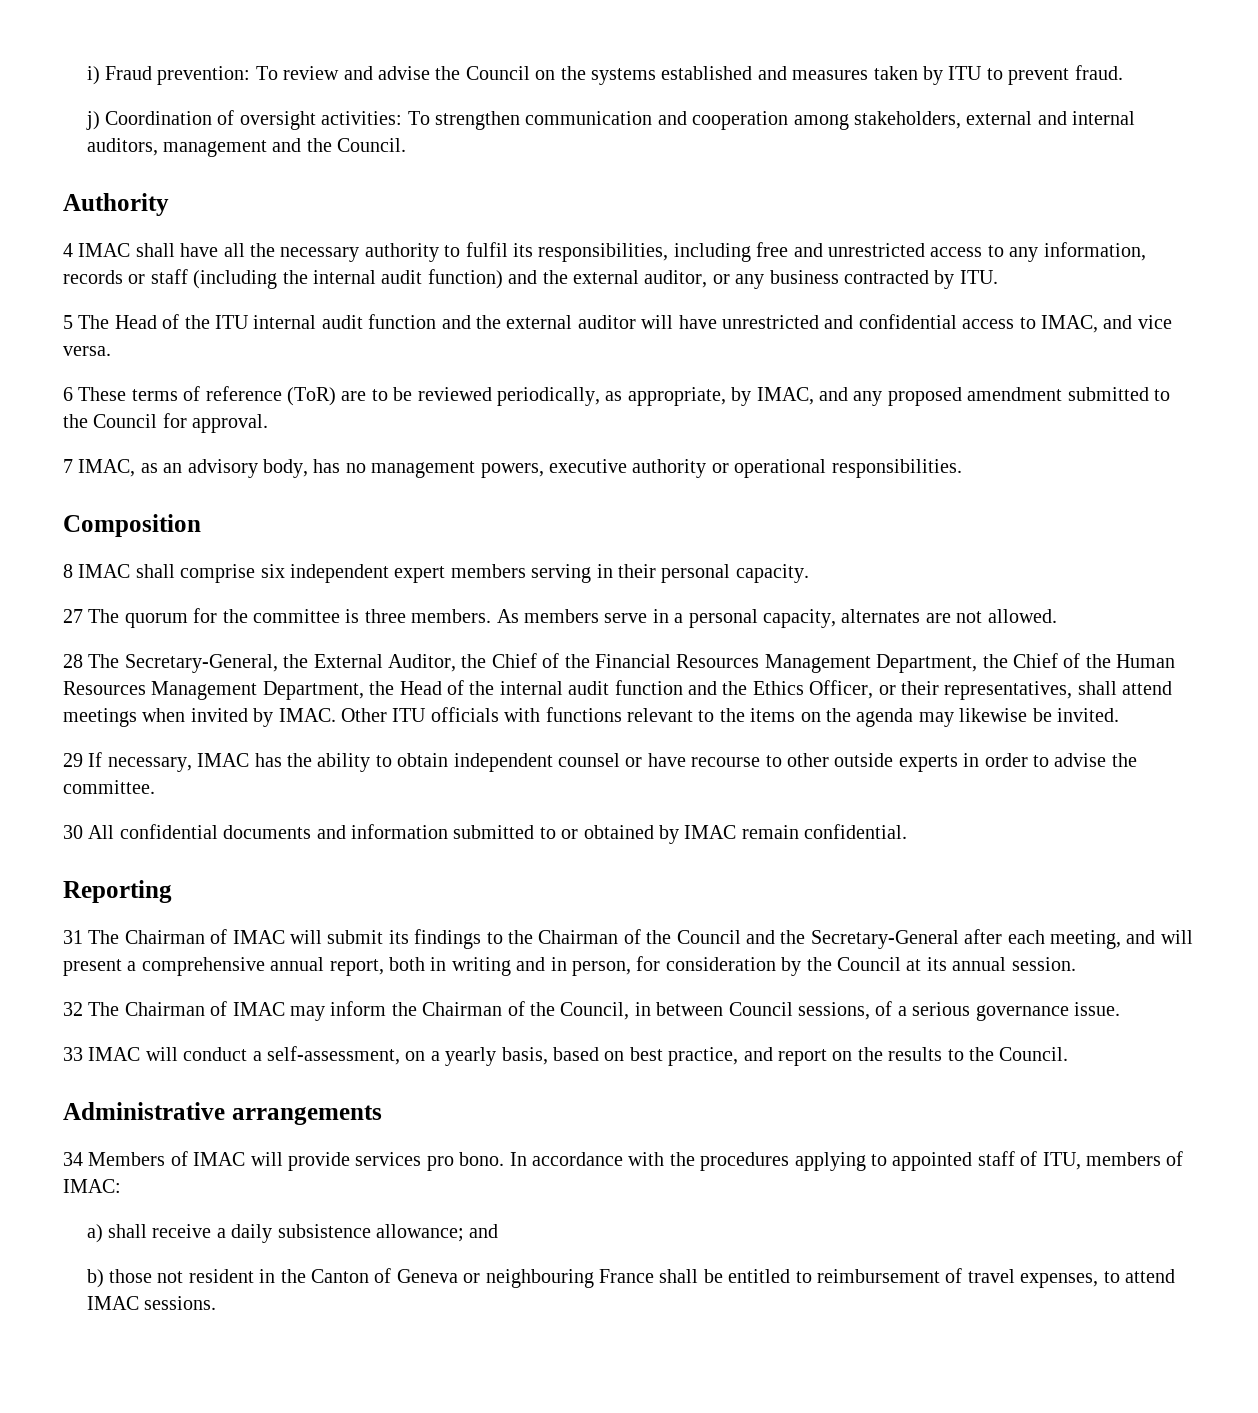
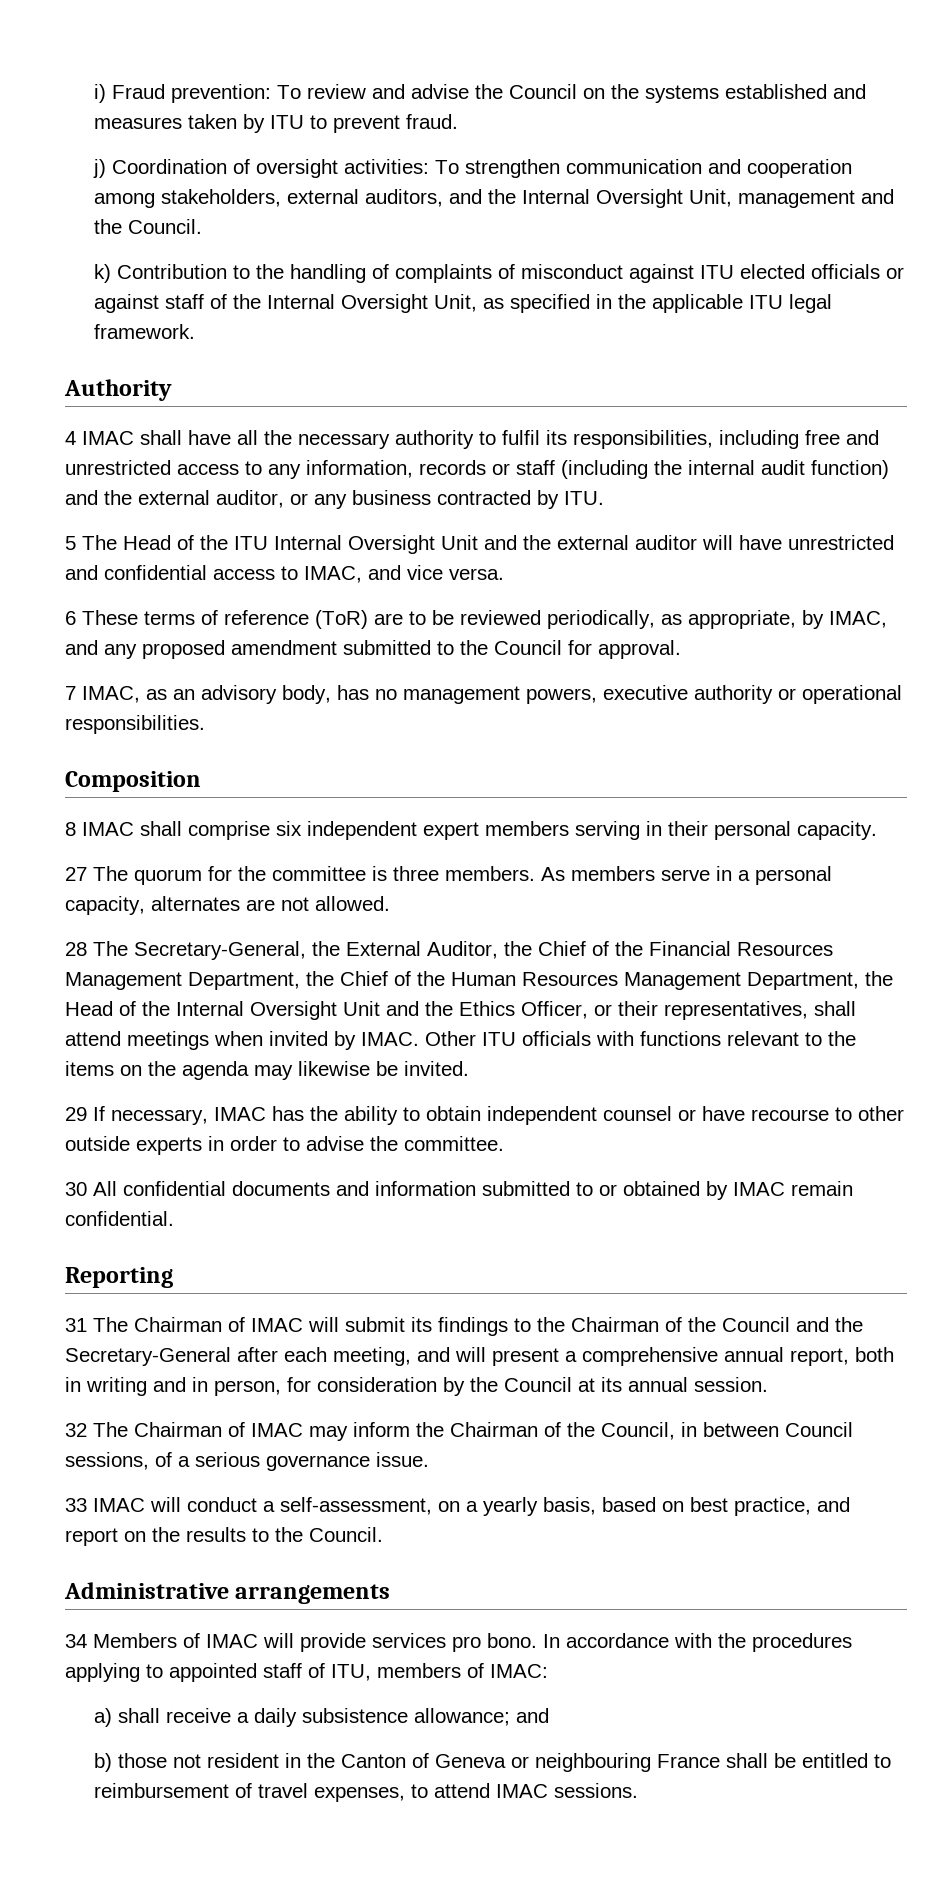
[1037,111,1136,125] [86,138,407,157] and internal auditors, management and the Council. -> [365,189,895,208] [94,219,203,234] [94,264,905,283] [94,294,833,313] [94,324,196,339] auditors, and the Internal Oversight Unit, management and the Council. // k) Contribution to the handling of complaints of misconduct against ITU elected officials or against staff of the Internal Oversight Unit, as specified in the applicable ITU legal framework.
[253,314,437,329] internal audit function -> [274,535,478,554] Internal Oversight Unit
[499,680,683,695] internal audit function -> [176,1001,380,1020] Internal Oversight Unit

